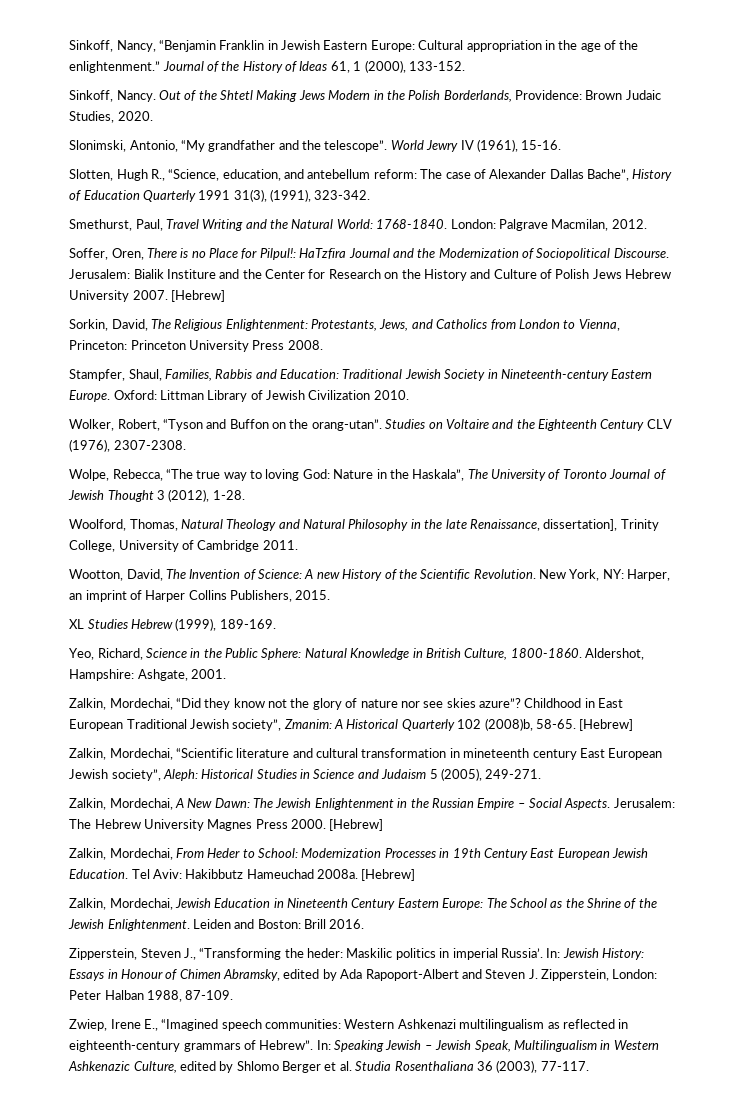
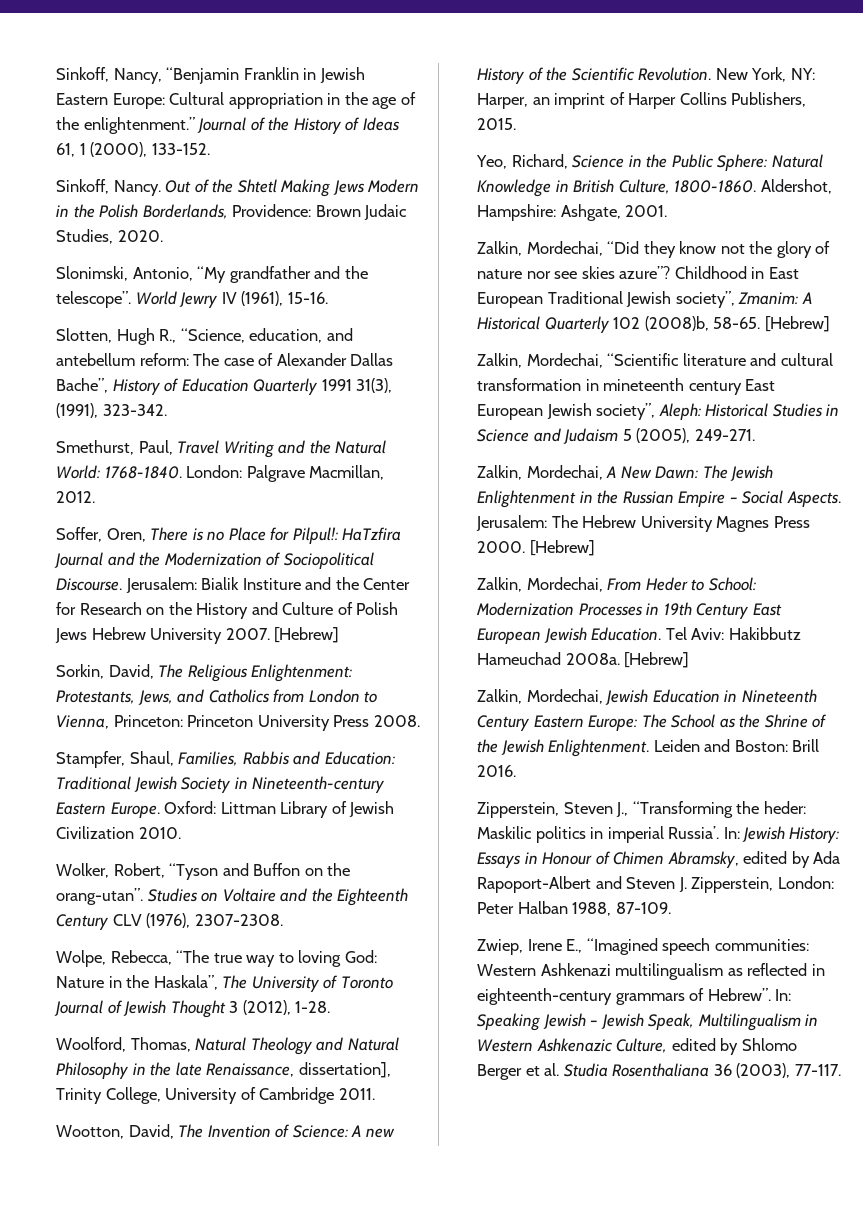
[551,219,609,231] Macmilan, -> [309,465,385,480] Macmillan,
[69,618,276,631] // XL Studies Hebrew (1999), 189-169. -> (517, 124) none

